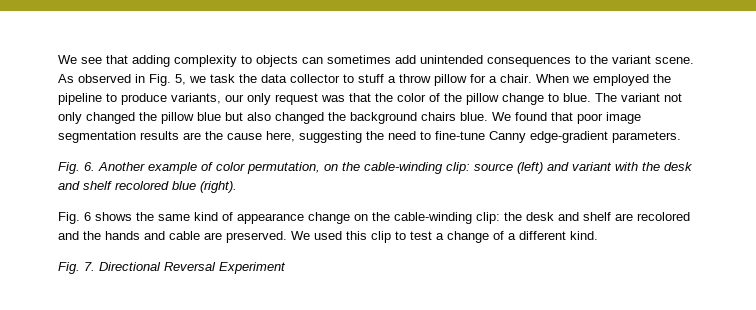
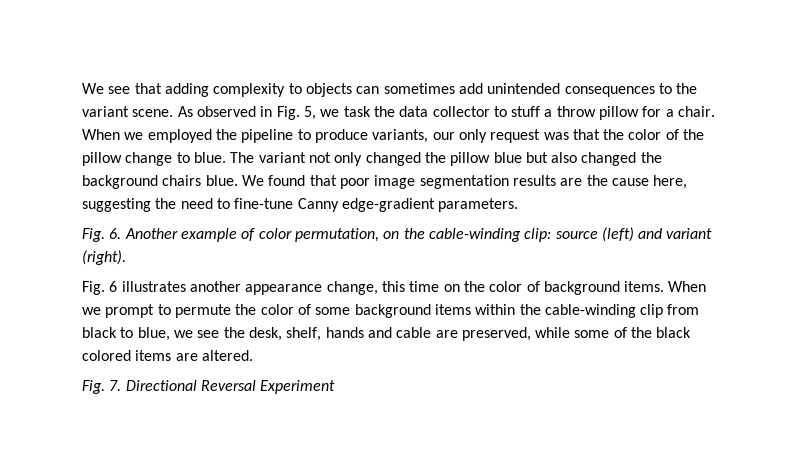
[615,162,693,171] [58,181,237,193] [58,212,690,224] [58,231,598,243] with the desk and shelf recolored blue (right). // Fig. 6 shows the same kind of appearance change on the cable-winding clip: the desk and shelf are recolored and the hands and cable are preserved. We used this clip to test a change of a different kind. -> [82,250,126,265] [82,281,707,295] [82,304,700,318] [82,327,692,341] [82,350,253,361] (right). // Fig. 6 illustrates another appearance change, this time on the color of background items. When we prompt to permute the color of some background items within the cable-winding clip from black to blue, we see the desk, shelf, hands and cable are preserved, while some of the black colored items are altered.

